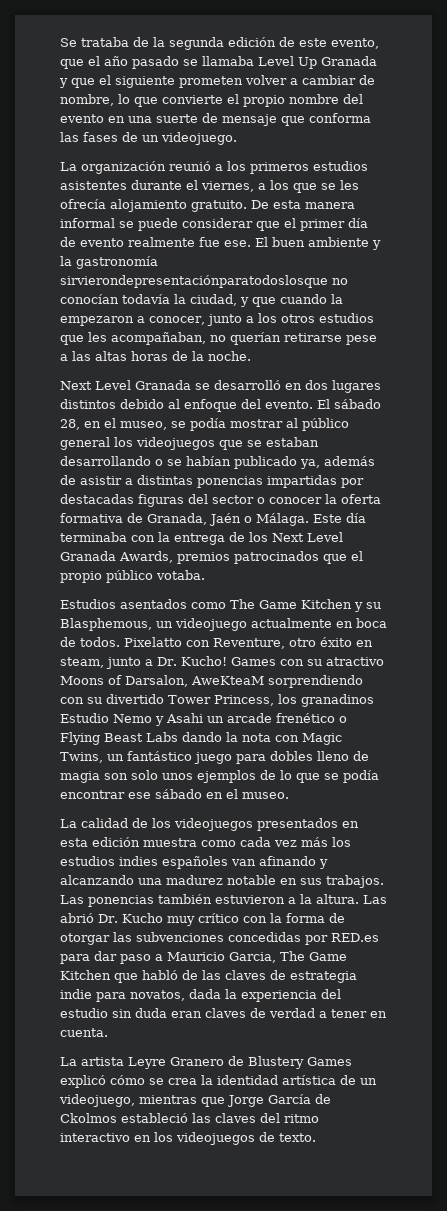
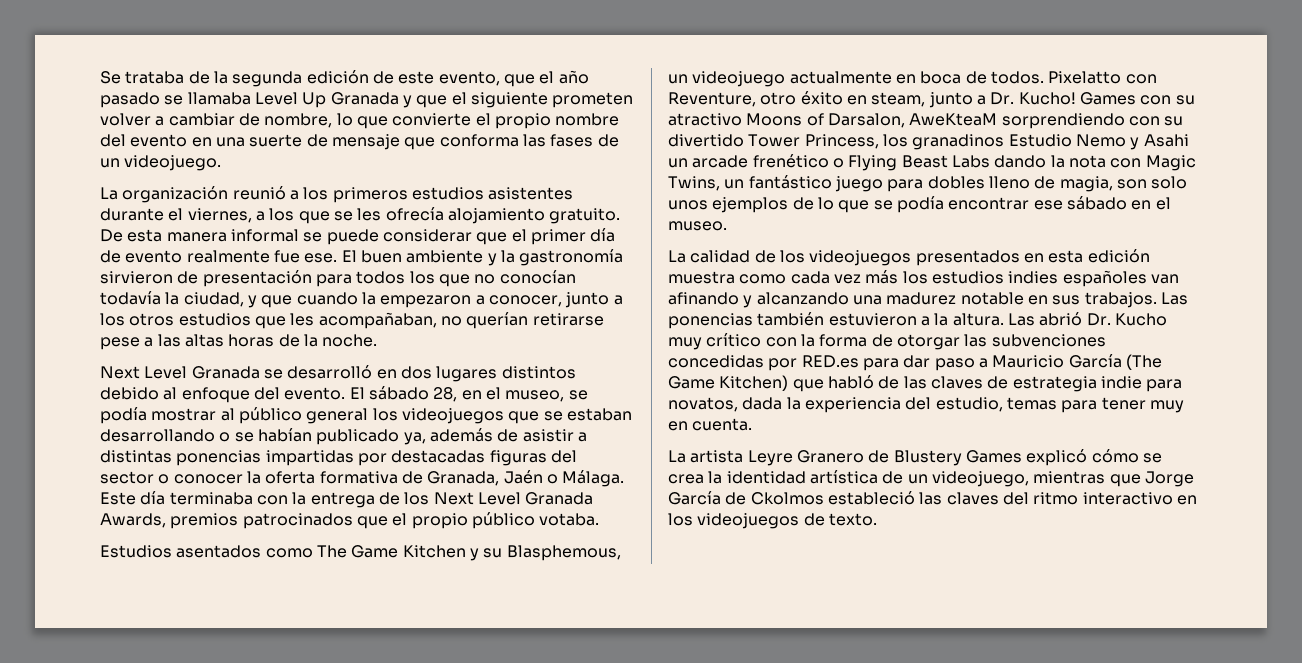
[60,275,328,288] sirvierondepresentaciónparatodoslosque -> [100,270,470,287] sirvieron de presentación para todos los que
[60,771,100,783] magia -> [1059,176,1113,192] magia,
[229,951,347,963] [60,970,111,980] Garcia, The Game Kitchen -> [1068,354,1162,370] [668,375,789,391] García (The Game Kitchen)
[60,1008,367,1018] estudio sin duda eran claves de verdad a tener -> [935,397,1184,413] estudio, temas para tener muy

